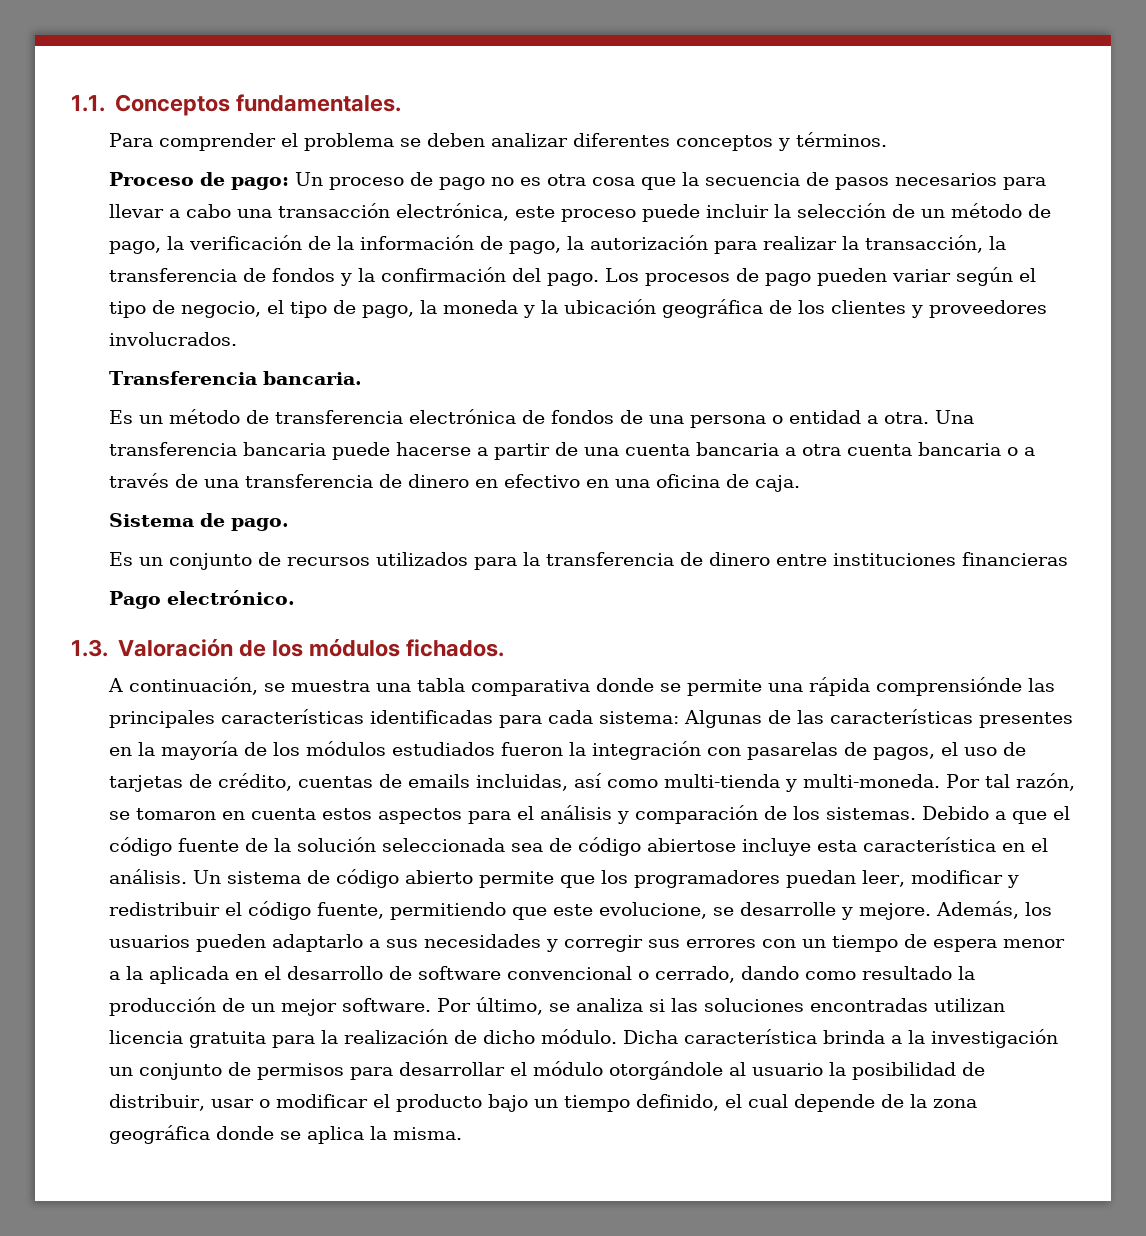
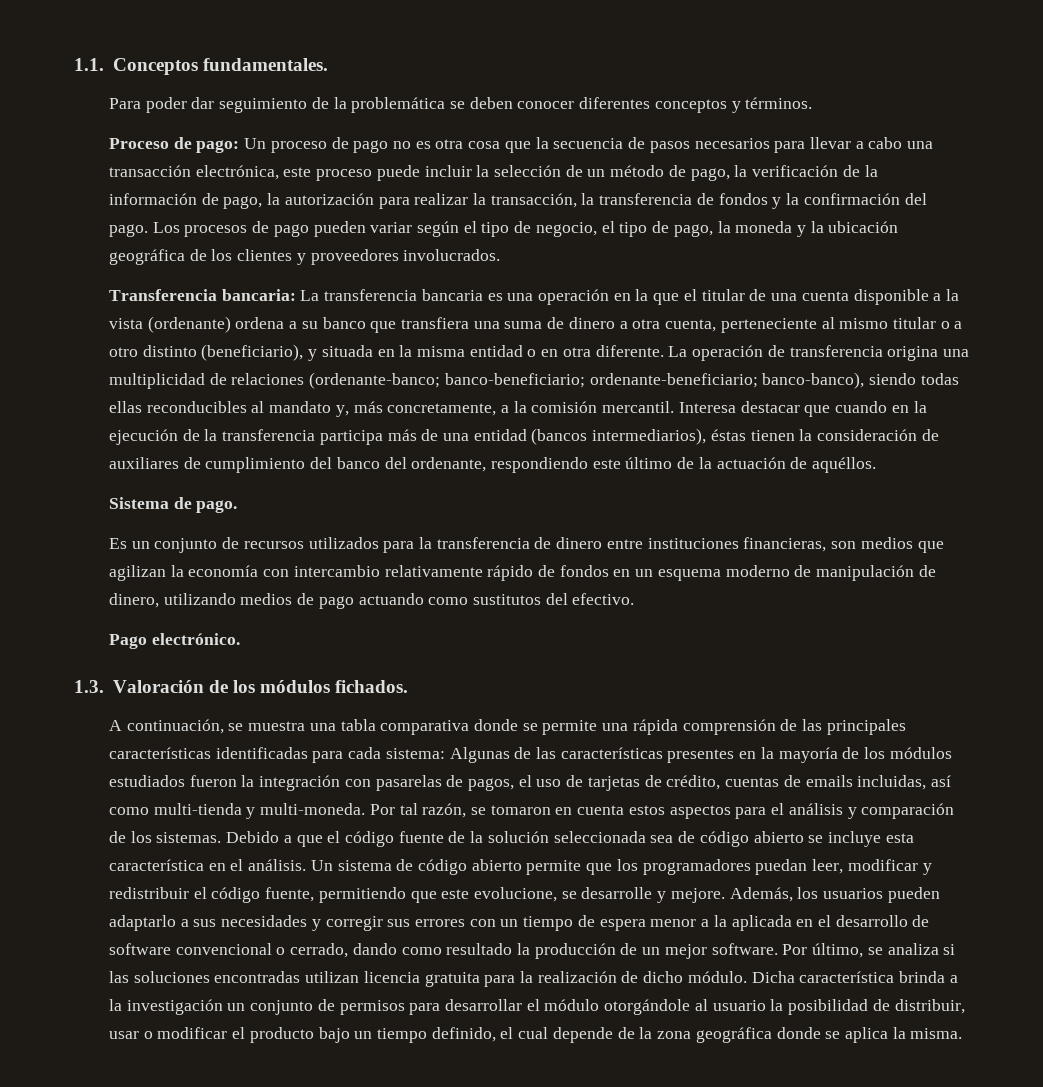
[158,133,394,151] comprender el problema -> [145,97,446,113] poder dar seguimiento de la problemática
[490,133,568,147] analizar -> [517,101,575,109] conocer
[262,371,362,385] [108,409,974,428] [108,442,1035,460] [108,473,800,492] bancaria. // Es un método de transferencia electrónica de fondos de una persona o entidad a otra. Una transferencia bancaria puede hacerse a partir de una cuenta bancaria a otra cuenta bancaria o a través de una transferencia de dinero en efectivo en una oficina de caja. -> [221,289,959,305] [108,316,963,333] [108,344,969,361] [108,372,959,389] [108,401,927,417] [108,428,939,445] [108,457,877,473] bancaria: La transferencia bancaria es una operación en la que el titular de una cuenta disponible a la vista (ordenante) ordena a su banco que transfiera una suma de dinero a otra cuenta, perteneciente al mismo titular o a otro distinto (beneficiario), y situada en la misma entidad o en otra diferente. La operación de transferencia origina una multiplicidad de relaciones (ordenante-banco; banco-beneficiario; ordenante-beneficiario; banco-banco), siendo todas ellas reconducibles al mandato y, más concretamente, a la comisión mercantil. Interesa destacar que cuando en la ejecución de la transferencia participa más de una entidad (bancos intermediarios), éstas tienen la consideración de auxiliares de cumplimiento del banco del ordenante, respondiendo este último de la actuación de aquéllos.
[961,552,1068,566] financieras -> [743,537,944,553] [108,565,936,581] [108,593,635,609] financieras, son medios que agilizan la economía con intercambio relativamente rápido de fondos en un esquema moderno de manipulación de dinero, utilizando medios de pago actuando como sustitutos del efectivo.
[875,677,1022,696] comprensiónde -> [682,719,798,735] comprensión de
[646,838,736,852] abiertose -> [753,831,824,843] abierto se

